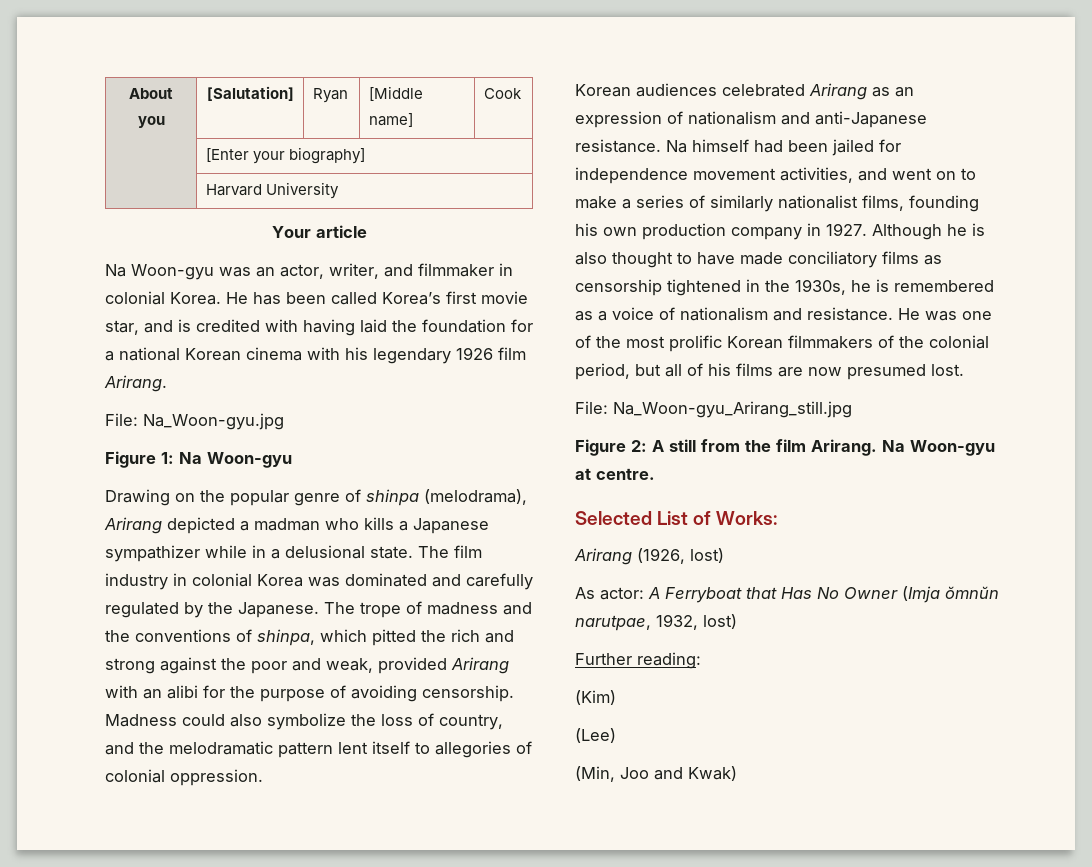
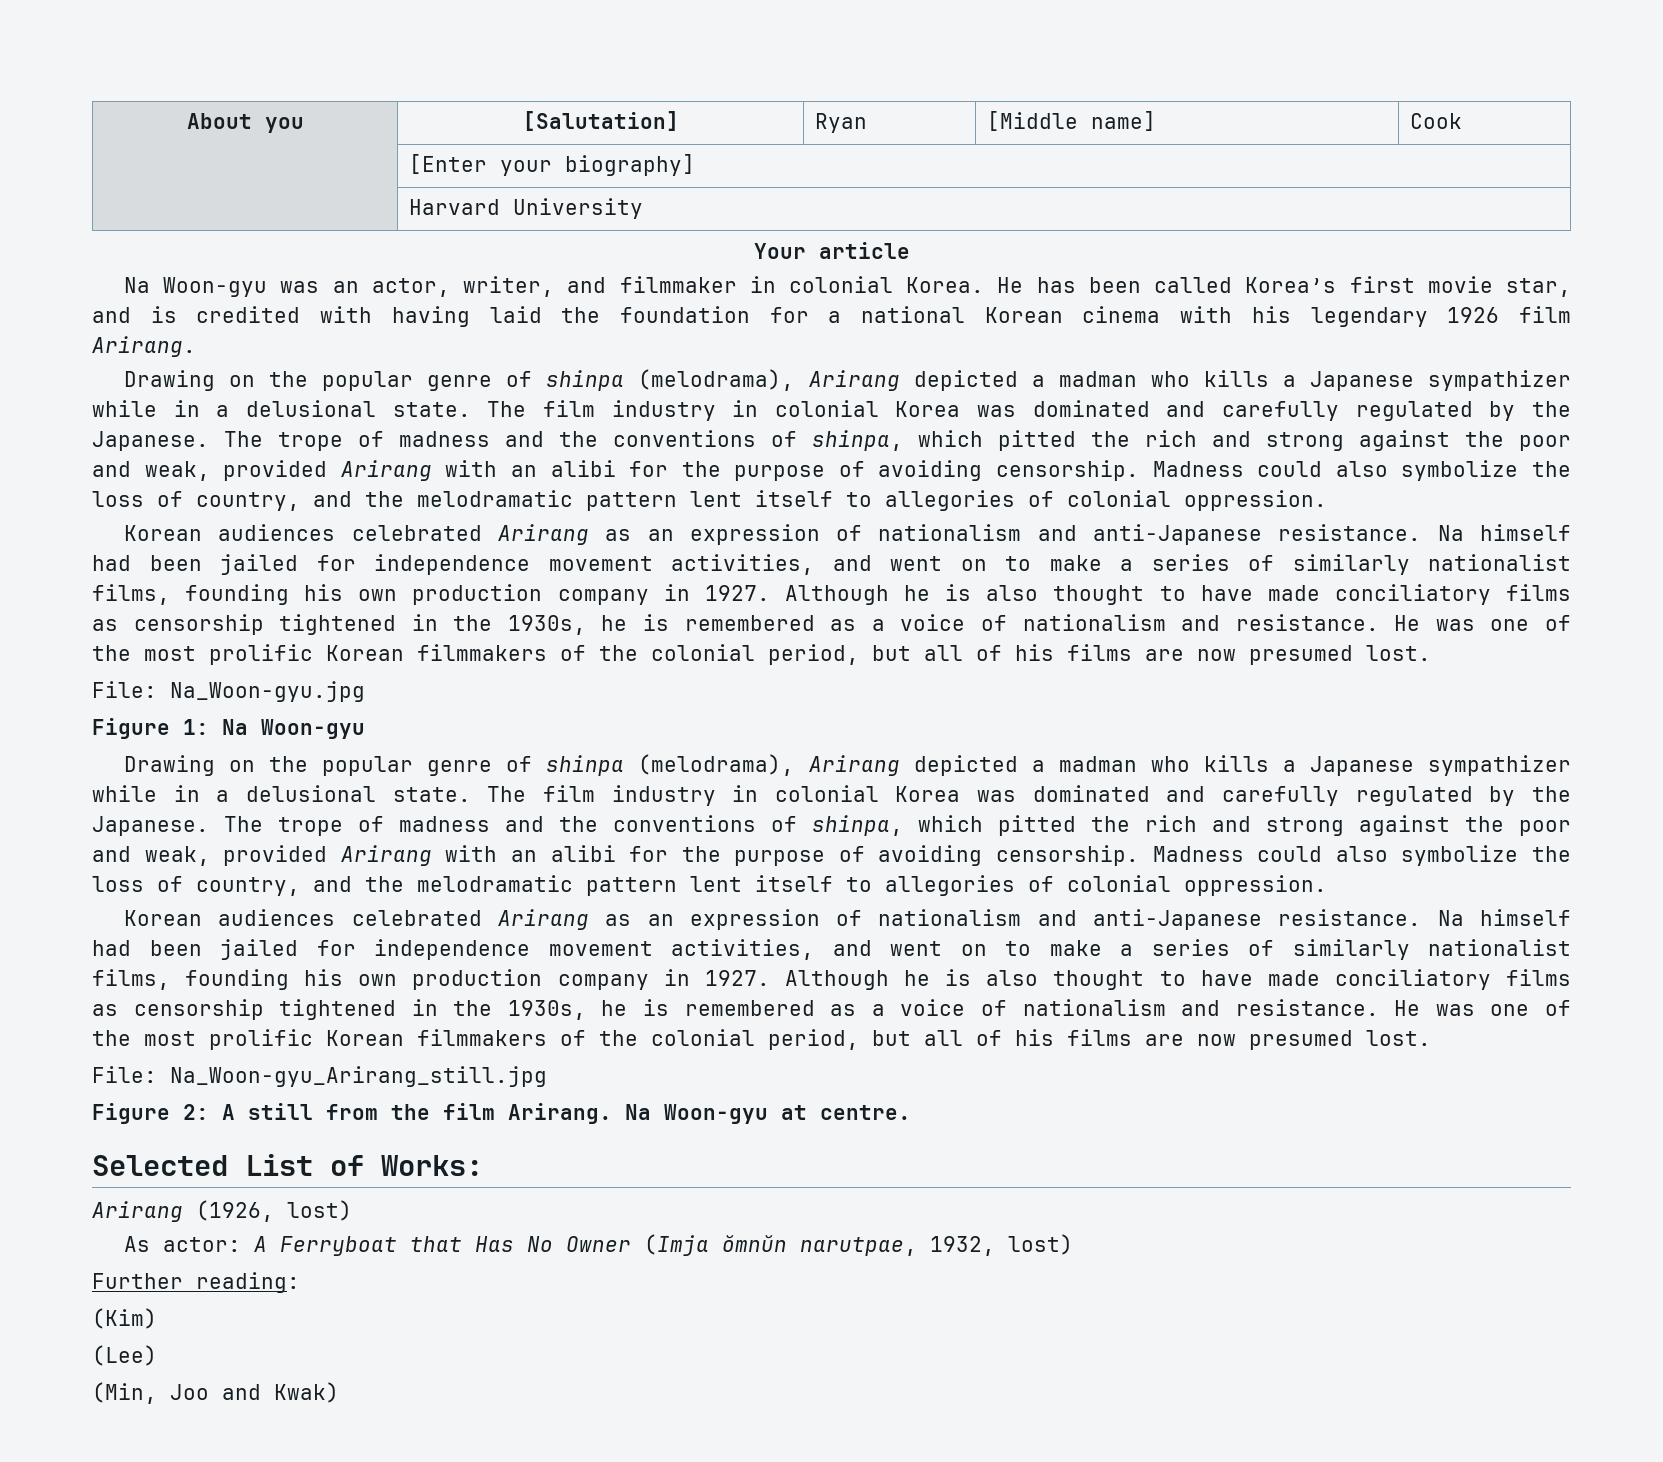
(167, 383) none -> [123,369,1572,391] [92,400,1572,421] [92,430,1571,451] [92,460,1571,481] [92,490,1327,511] [123,524,1571,545] [92,554,1571,575] [92,584,1571,605] [92,614,1571,635] [92,644,1431,665] // Drawing on the popular genre of shinpa (melodrama), Arirang depicted a madman who kills a Japanese sympathizer while in a delusional state. The film industry in colonial Korea was dominated and carefully regulated by the Japanese. The trope of madness and the conventions of shinpa, which pitted the rich and strong against the poor and weak, provided Arirang with an alibi for the purpose of avoiding censorship. Madness could also symbolize the loss of country, and the melodramatic pattern lent itself to allegories of colonial oppression. // Korean audiences celebrated Arirang as an expression of nationalism and anti-Japanese resistance. Na himself had been jailed for independence movement activities, and went on to make a series of similarly nationalist films, founding his own production company in 1927. Although he is also thought to have made conciliatory films as censorship tightened in the 1930s, he is remembered as a voice of nationalism and resistance. He was one of the most prolific Korean filmmakers of the colonial period, but all of his films are now presumed lost.

